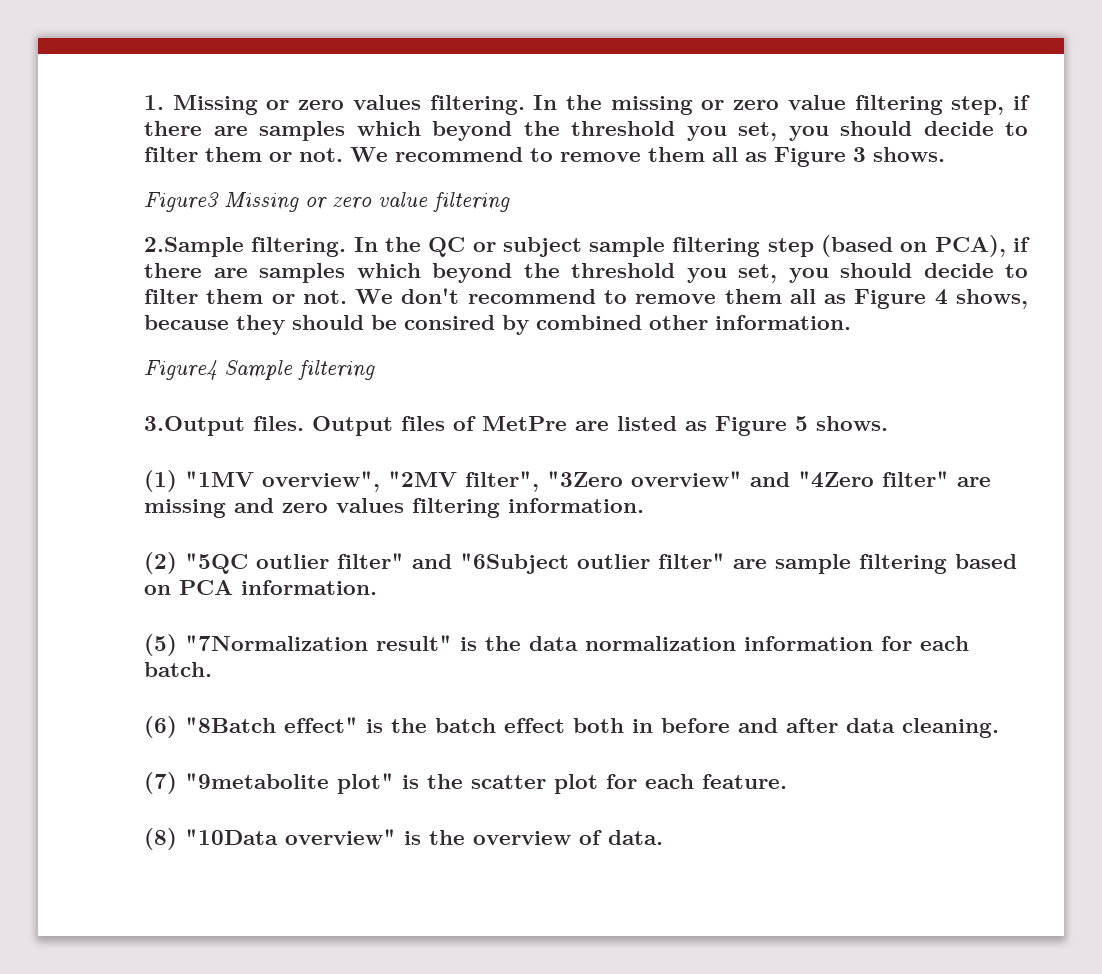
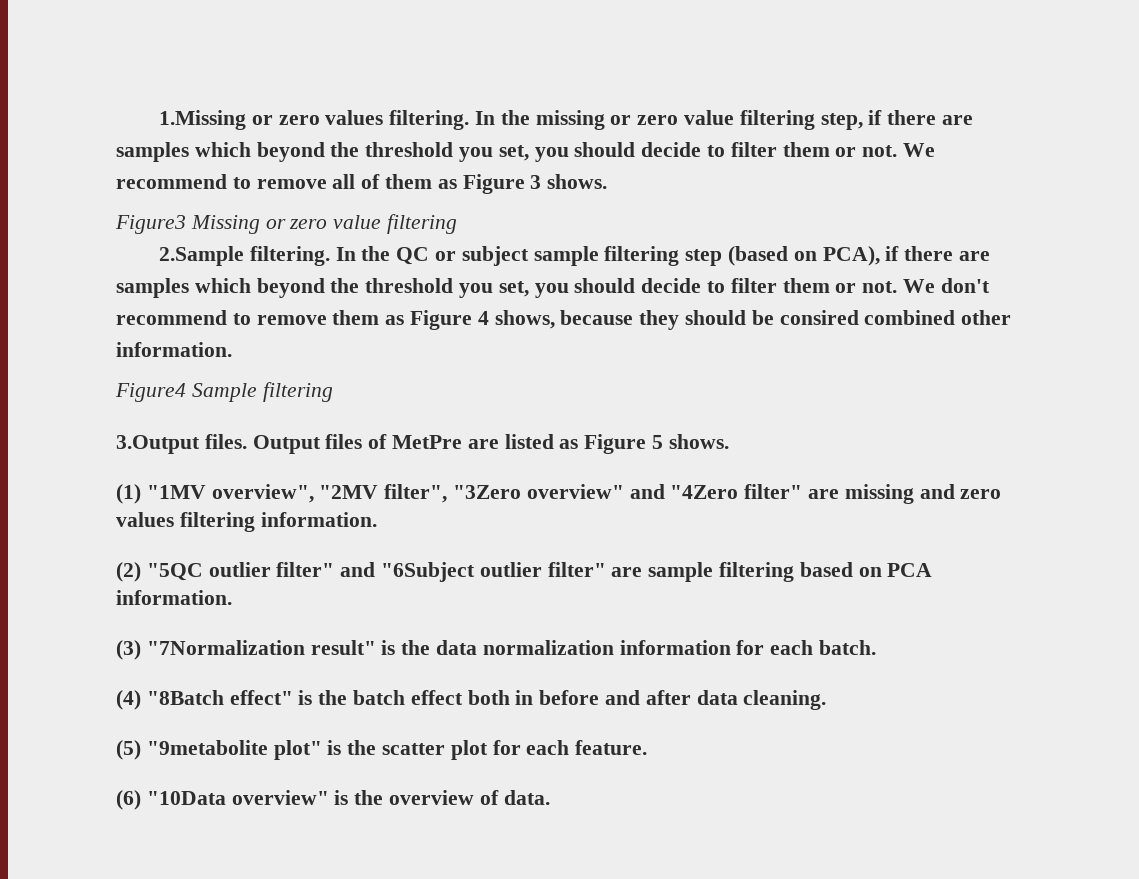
[144,95,258,115] 1. Missing -> [158,110,246,130] 1.Missing
[648,147,738,162] them all -> [332,174,433,189] all of them
[789,289,816,304] all -> (380, 317) none
[502,315,529,335] by -> (859, 317) none
[144,634,177,656] (5) -> [116,640,141,660] (3)
[144,716,177,738] (6) -> [116,690,141,710] (4)
[144,772,177,794] (7) -> [116,740,141,760] (5)
[144,828,177,850] (8) -> [116,790,141,810] (6)

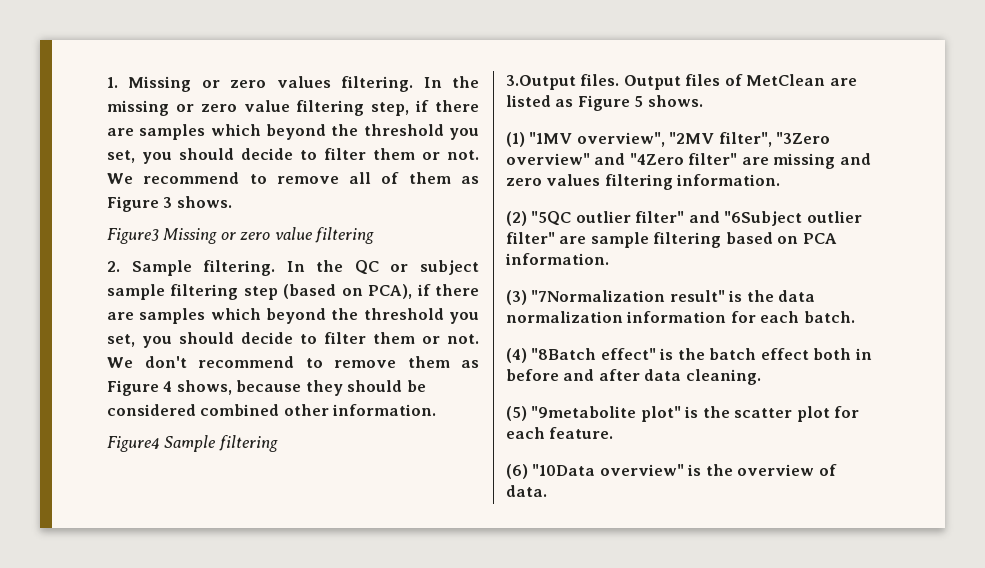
[158,110,246,130] 1.Missing -> [107,76,192,92] 1. Missing
[158,246,244,266] 2.Sample -> [107,260,192,276] 2. Sample
[779,310,859,325] consired -> [107,404,196,416] considered
[392,435,463,449] MetPre -> [746,74,826,86] MetClean

